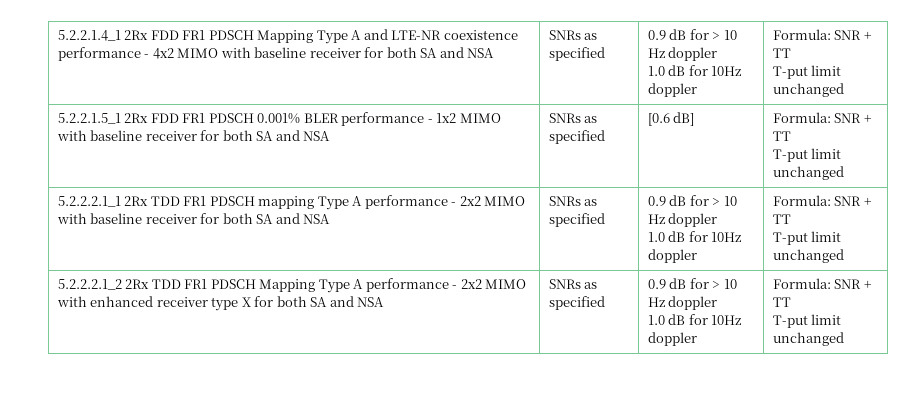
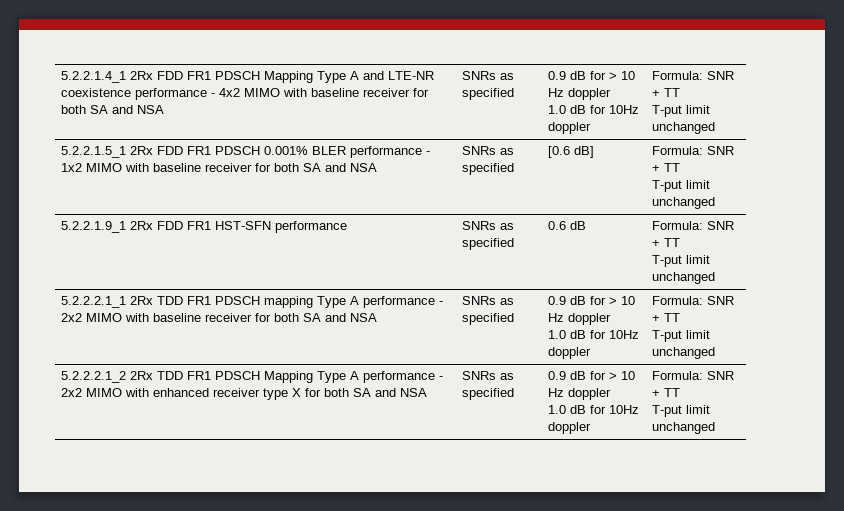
(844, 173) none -> [61,221,348,233] [462,221,515,230] [462,238,515,250] [548,221,587,230] [652,221,735,230] [652,238,681,247] [652,255,711,267] [652,272,716,284] // 5.2.2.1.9_1 2Rx FDD FR1 HST-SFN performance | SNRs as specified | 0.6 dB | Formula: SNR + TT // T-put limit unchanged

